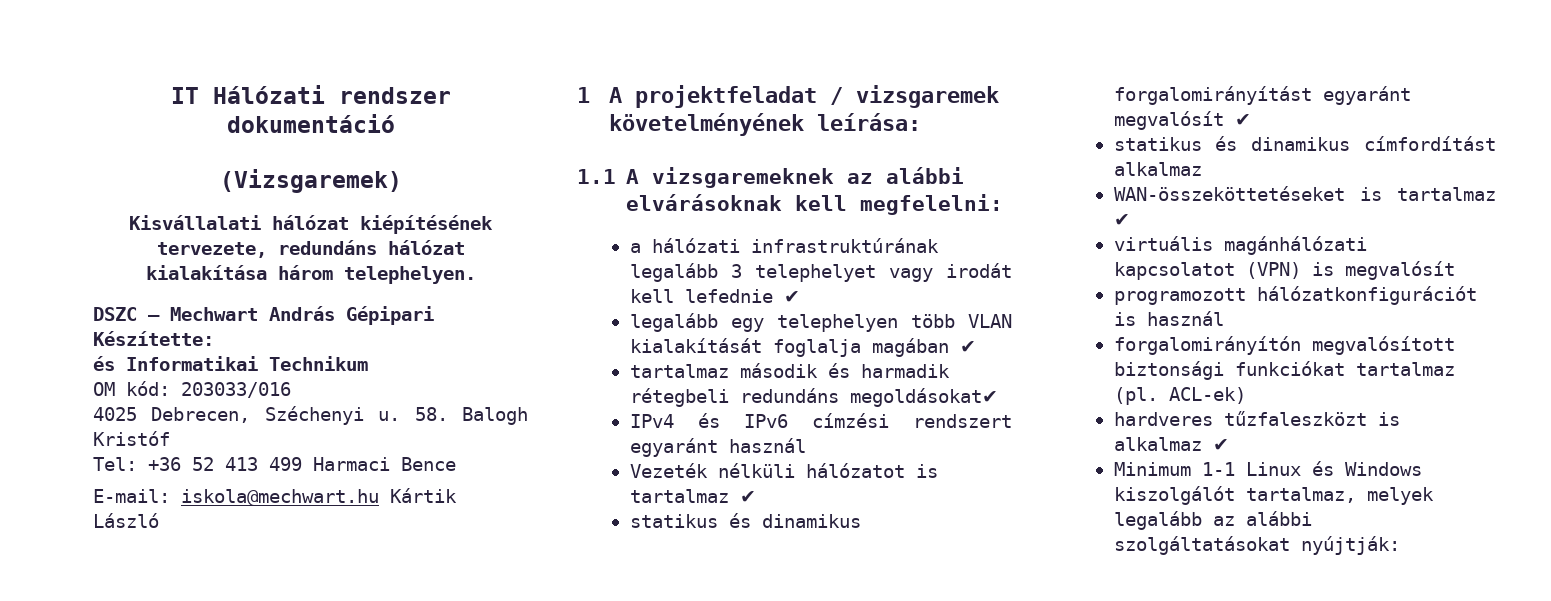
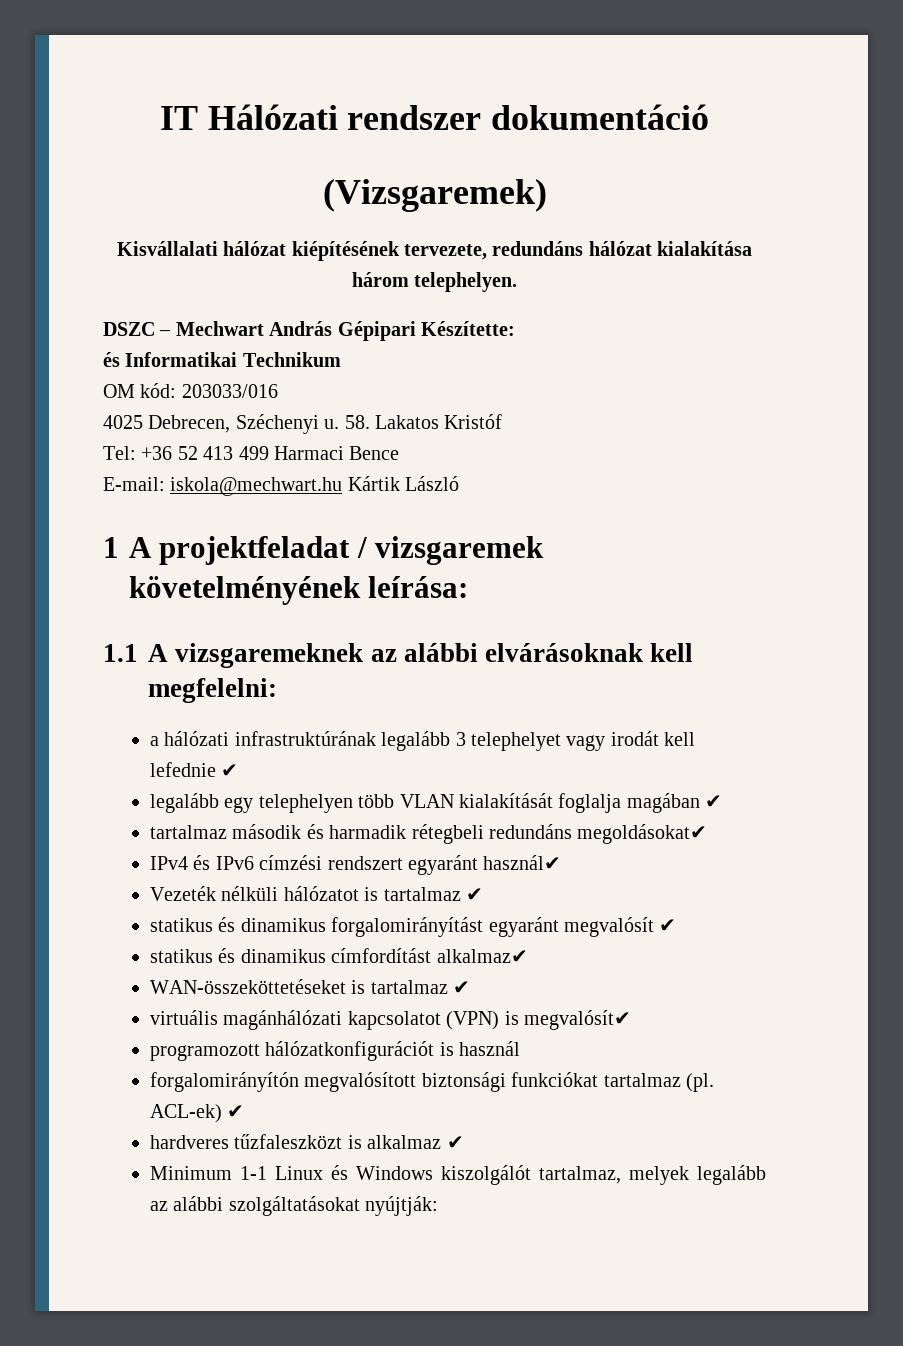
[461,407,528,425] Balogh -> [375,415,439,429] Lakatos
[728,438,806,453] használ -> [483,855,562,870] használ✔
[1113,162,1202,176] alkalmaz -> [436,949,528,963] alkalmaz✔
[1344,261,1455,280] megvalósít -> [523,1010,631,1030] megvalósít✔
(1246, 395) none -> [227,1105,245,1118] ✔

